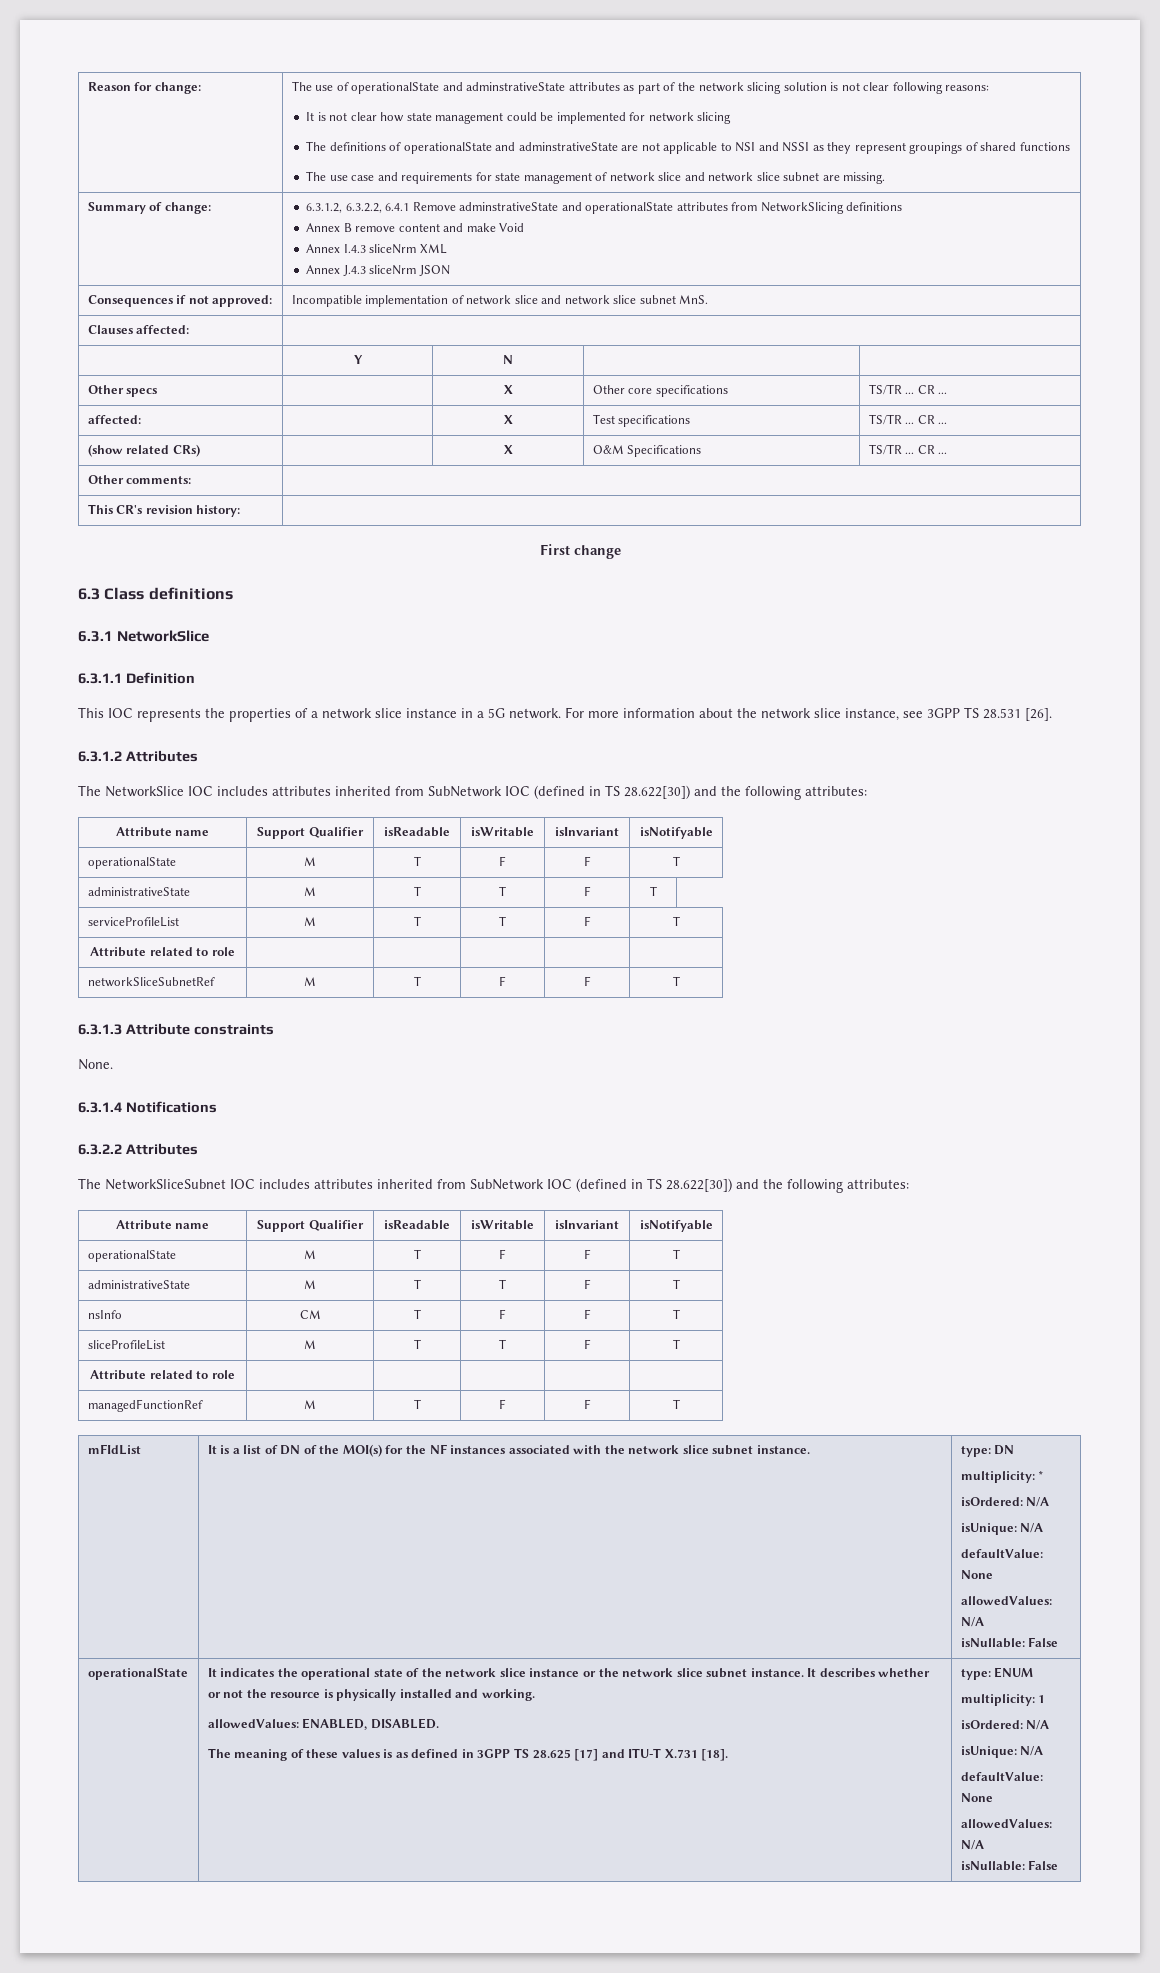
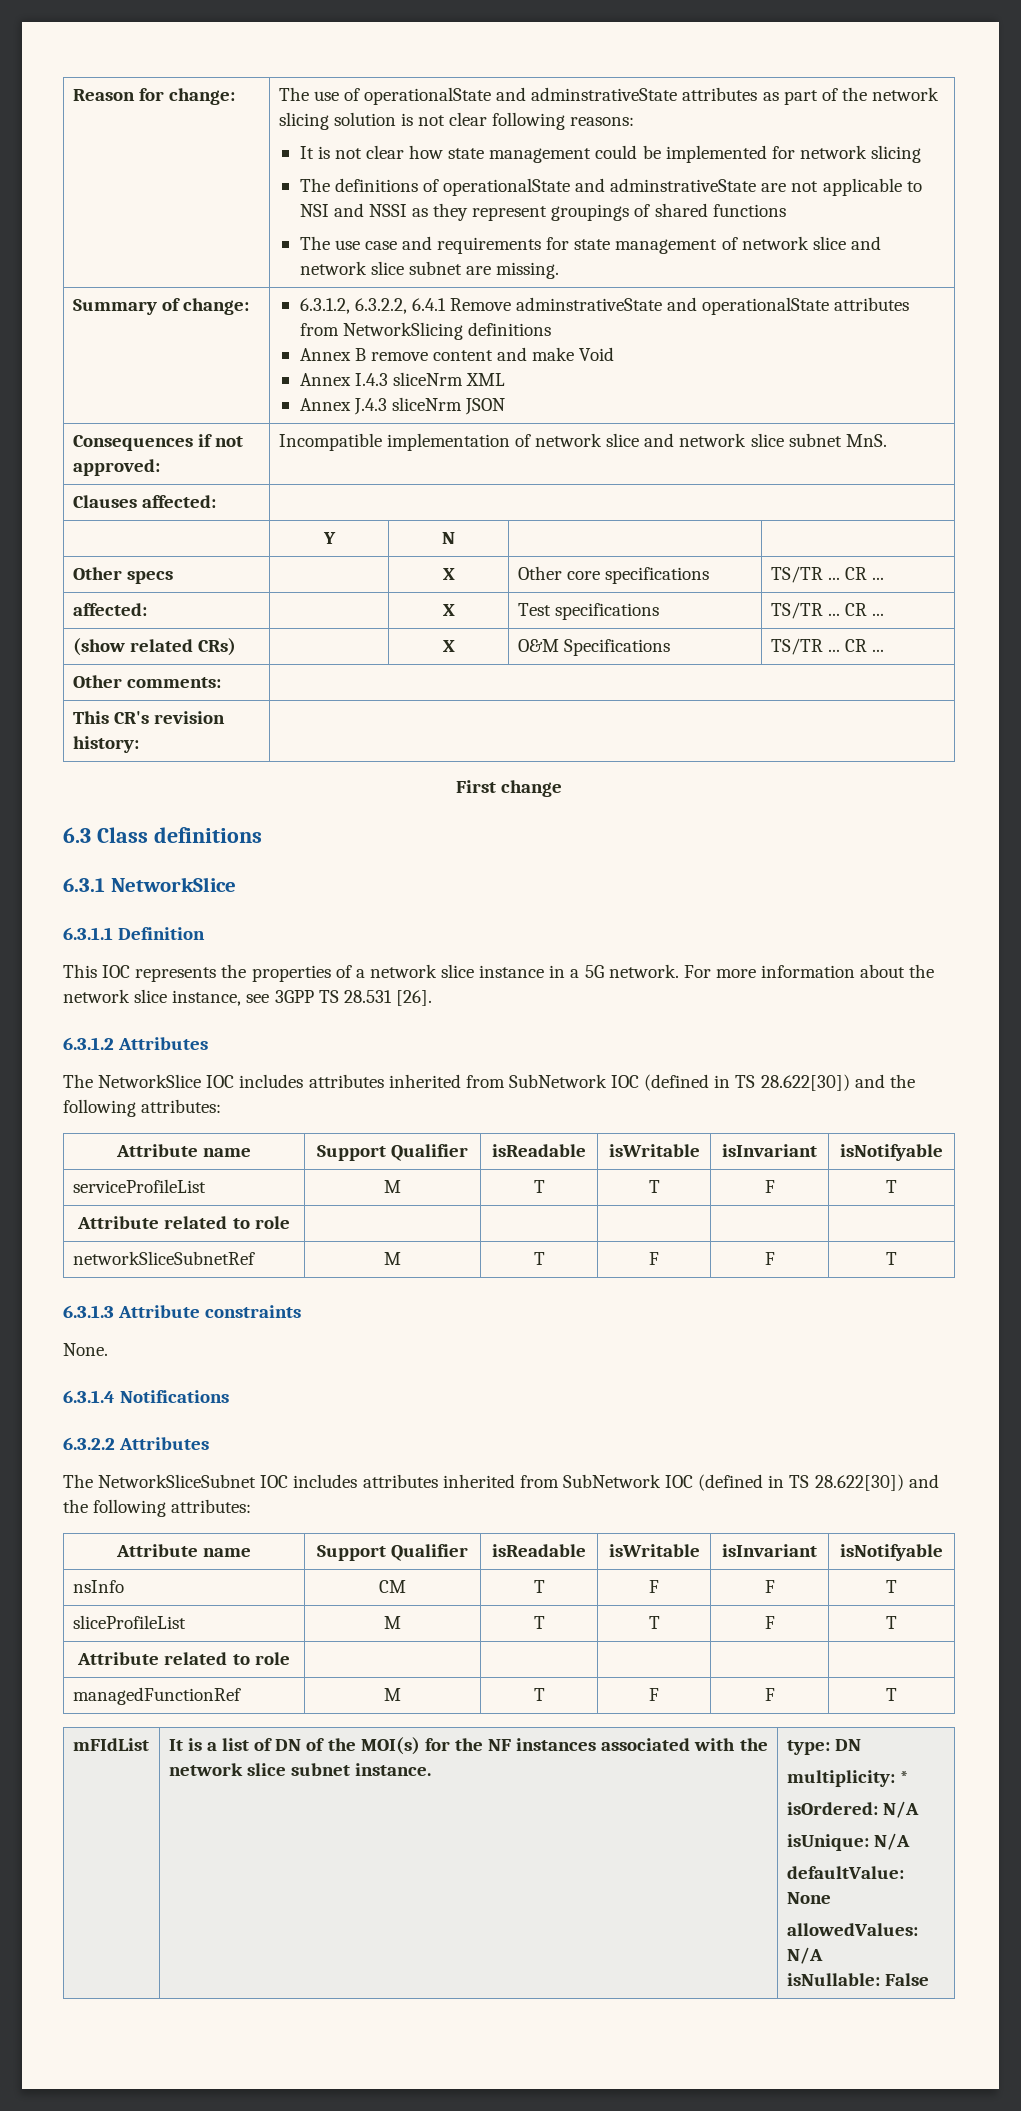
[87,857,176,869] [304,857,316,866] [413,856,421,866] [499,856,506,866] [583,856,591,866] [672,856,680,866] [87,887,190,896] [304,887,316,896] [413,886,421,896] [499,886,506,896] [583,886,591,896] [649,886,657,896] // operationalState | M | T | F | F | T // administrativeState | M | T | T | F | T -> (943, 1152) none
[87,1250,176,1262] [304,1250,316,1259] [413,1249,421,1259] [499,1249,506,1259] [583,1249,591,1259] [672,1249,680,1259] [87,1280,190,1289] [304,1280,316,1289] [413,1279,421,1289] [499,1279,506,1289] [583,1279,591,1289] [672,1279,680,1289] // operationalState | M | T | F | F | T // administrativeState | M | T | T | F | T -> (943, 1552) none
[87,1668,188,1680] [207,1668,931,1680] [207,1689,535,1701] [207,1718,439,1730] [207,1748,729,1761] [960,1667,1034,1680] [960,1694,1046,1706] [960,1720,1050,1730] [960,1746,1044,1758] [960,1772,1043,1781] [960,1793,993,1802] [960,1819,1052,1828] [960,1840,984,1850] [960,1860,1059,1871] // operationalState | It indicates the operational state of the network slice instance or the network slice subnet instance. It describes whether or not the resource is physically installed and working. // allowedValues: ENABLED, DISABLED. // The meaning of these values is as defined in 3GPP TS 28.625 [17] and ITU-T X.731 [18]. | type: ENUM // multiplicity: 1 // isOrdered: N/A // isUnique: N/A // defaultValue: None // allowedValues: N/A // isNullable: False -> (929, 1979) none

